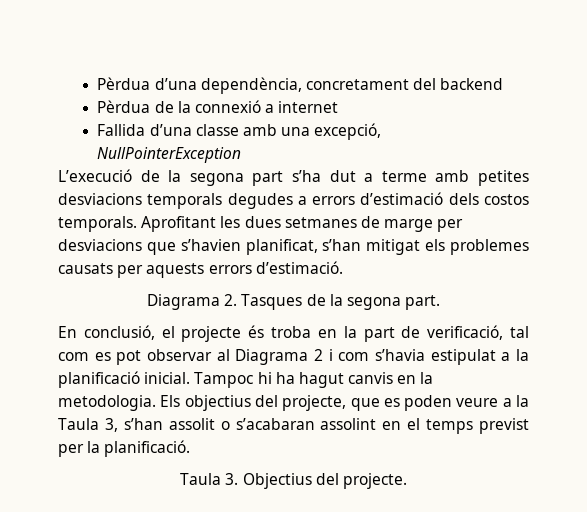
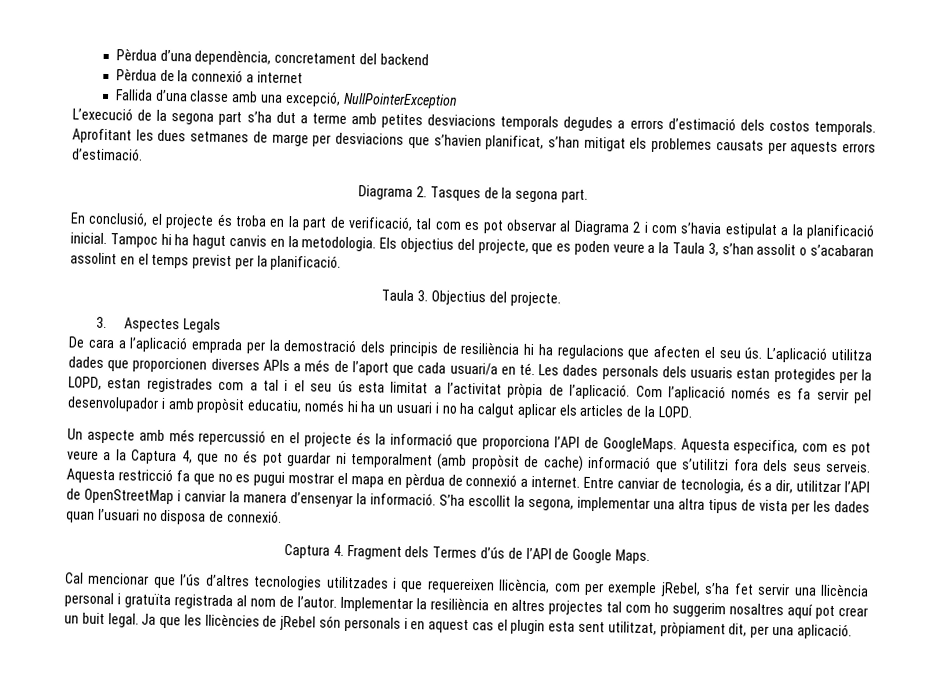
(407, 481) none -> [96,316,221,333] [68,336,873,363] [68,356,873,384] [68,376,873,404] [67,396,693,419] [67,428,872,456] [67,449,872,473] [66,468,870,494] [66,488,870,515] [66,508,282,525] [284,543,650,564] [65,572,870,597] [64,592,868,620] [64,612,852,640] // 3. Aspectes Legals // De cara a l’aplicació emprada per la demostració dels principis de resiliència hi ha regulacions que afecten el seu ús. L’aplicació utilitza dades que proporcionen diverses APIs a més de l’aport que cada usuari/a en té. Les dades personals dels usuaris estan protegides per la LOPD, estan registrades com a tal i el seu ús esta limitat a l’activitat pròpia de l’aplicació. Com l’aplicació només es fa servir pel desenvolupador i amb propòsit educatiu, només hi ha un usuari i no ha calgut aplicar els articles de la LOPD. // Un aspecte amb més repercussió en el projecte és la informació que proporciona l’API de GoogleMaps. Aquesta especifica, com es pot veure a la Captura 4, que no és pot guardar ni temporalment (amb propòsit de cache) informació que s’utilitzi fora dels seus serveis. Aquesta restricció fa que no es pugui mostrar el mapa en pèrdua de connexió a internet. Entre canviar de tecnologia, és a dir, utilitzar l’API de OpenStreetMap i canviar la manera d’ensenyar la informació. S’ha escollit la segona, implementar una altra tipus de vista per les dades quan l’usuari no disposa de connexió. // Captura 4. Fragment dels Termes d’ús de l’API de Google Maps. // Cal mencionar que l’ús d’altres tecnologies utilitzades i que requereixen llicència, com per exemple jRebel, s’ha fet servir una llicència personal i gratuïta registrada al nom de l’autor. Implementar la resiliència en altres projectes tal com ho suggerim nosaltres aquí pot crear un buit legal. Ja que les llicències de jRebel són personals i en aquest cas el plugin esta sent utilitzat, pròpiament dit, per una aplicació.

